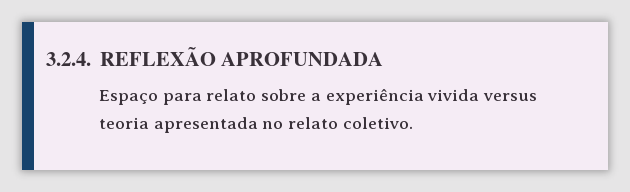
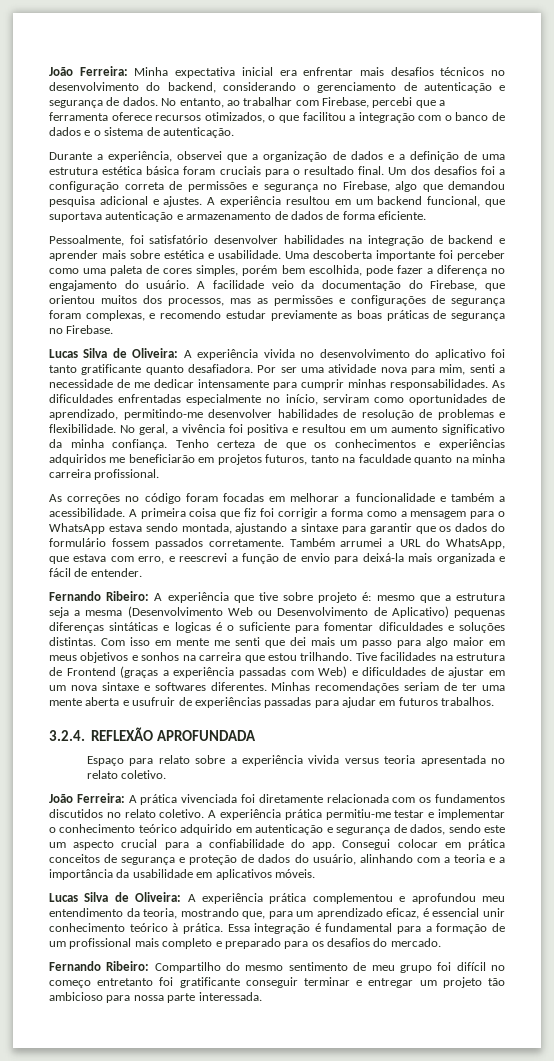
(46, 59) none -> [49,66,505,78] [49,82,505,93] [49,97,446,108] [49,112,505,123] [49,127,234,138] [49,151,506,162] [49,166,505,177] [49,181,505,192] [49,196,505,207] [49,211,426,222] [49,235,506,246] [49,250,505,261] [49,265,506,276] [49,280,505,291] [49,295,505,306] [49,310,505,321] [49,325,114,334] [49,348,505,360] [49,364,505,375] [49,379,505,390] [49,394,505,405] [49,409,505,420] [49,424,505,435] [49,439,506,450] [49,454,505,465] [49,469,160,480] [49,493,506,504] [49,508,505,519] [49,523,505,534] [49,538,506,549] [49,553,505,564] [49,568,142,577] [49,591,506,603] [49,606,506,618] [49,622,506,633] [49,637,505,648] [49,652,505,663] [49,666,505,678] [49,682,506,693] [49,697,495,708] João Ferreira: Minha expectativa inicial era enfrentar mais desafios técnicos no desenvolvimento do backend, considerando o gerenciamento de autenticação e segurança de dados. No entanto, ao trabalhar com Firebase, percebi que a ferramenta oferece recursos otimizados, o que facilitou a integração com o banco de dados e o sistema de autenticação. // Durante a experiência, observei que a organização de dados e a definição de uma estrutura estética básica foram cruciais para o resultado final. Um dos desafios foi a configuração correta de permissões e segurança no Firebase, algo que demandou pesquisa adicional e ajustes. A experiência resultou em um backend funcional, que suportava autenticação e armazenamento de dados de forma eficiente. // Pessoalmente, foi satisfatório desenvolver habilidades na integração de backend e aprender mais sobre estética e usabilidade. Uma descoberta importante foi perceber como uma paleta de cores simples, porém bem escolhida, pode fazer a diferença no engajamento do usuário. A facilidade veio da documentação do Firebase, que orientou muitos dos processos, mas as permissões e configurações de segurança foram complexas, e recomendo estudar previamente as boas práticas de segurança no Firebase. // Lucas Silva de Oliveira: A experiência vivida no desenvolvimento do aplicativo foi tanto gratificante quanto desafiadora. Por ser uma atividade nova para mim, senti a necessidade de me dedicar intensamente para cumprir minhas responsabilidades. As dificuldades enfrentadas especialmente no início, serviram como oportunidades de aprendizado, permitindo-me desenvolver habilidades de resolução de problemas e flexibilidade. No geral, a vivência foi positiva e resultou em um aumento significativo da minha confiança. Tenho certeza de que os conhecimentos e experiências adquiridos me beneficiarão em projetos futuros, tanto na faculdade quanto na minha carreira profissional. // As correções no código foram focadas em melhorar a funcionalidade e também a acessibilidade. A primeira coisa que fiz foi corrigir a forma como a mensagem para o WhatsApp estava sendo montada, ajustando a sintaxe para garantir que os dados do formulário fossem passados corretamente. Também arrumei a URL do WhatsApp, que estava com erro, e reescrevi a função de envio para deixá-la mais organizada e fácil de entender. // Fernando Ribeiro: A experiência que tive sobre projeto é: mesmo que a estrutura seja a mesma (Desenvolvimento Web ou Desenvolvimento de Aplicativo) pequenas diferenças sintáticas e logicas é o suficiente para fomentar dificuldades e soluções distintas. Com isso em mente me senti que dei mais um passo para algo maior em meus objetivos e sonhos na carreira que estou trilhando. Tive facilidades na estrutura de Frontend (graças a experiência passadas com Web) e dificuldades de ajustar em um nova sintaxe e softwares diferentes. Minhas recomendações seriam de ter uma mente aberta e usufruir de experiências passadas para ajudar em futuros trabalhos. //
(413, 123) none -> [49,793,506,805] [49,809,506,820] [49,824,505,835] [49,839,506,850] [49,854,505,865] [49,869,315,880] [49,892,505,904] [49,908,506,919] [49,923,505,934] [49,938,441,949] [49,961,506,973] [49,977,505,988] [49,992,262,1003] // João Ferreira: A prática vivenciada foi diretamente relacionada com os fundamentos discutidos no relato coletivo. A experiência prática permitiu-me testar e implementar o conhecimento teórico adquirido em autenticação e segurança de dados, sendo este um aspecto crucial para a confiabilidade do app. Consegui colocar em prática conceitos de segurança e proteção de dados do usuário, alinhando com a teoria e a importância da usabilidade em aplicativos móveis. // Lucas Silva de Oliveira: A experiência prática complementou e aprofundou meu entendimento da teoria, mostrando que, para um aprendizado eficaz, é essencial unir conhecimento teórico à prática. Essa integração é fundamental para a formação de um profissional mais completo e preparado para os desafios do mercado. // Fernando Ribeiro: Compartilho do mesmo sentimento de meu grupo foi difícil no começo entretanto foi gratificante conseguir terminar e entregar um projeto tão ambicioso para nossa parte interessada.

